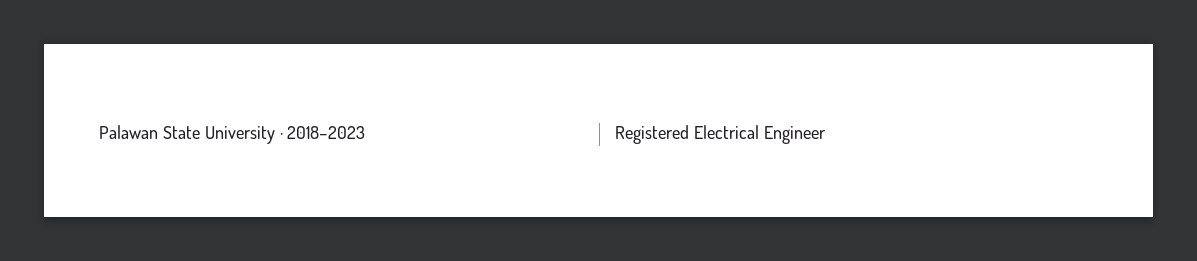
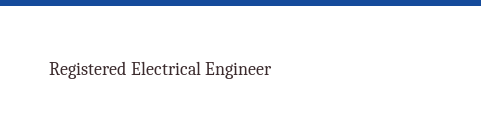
[99,125,366,144] Palawan State University · 2018–2023 // -> (49, 70) none

